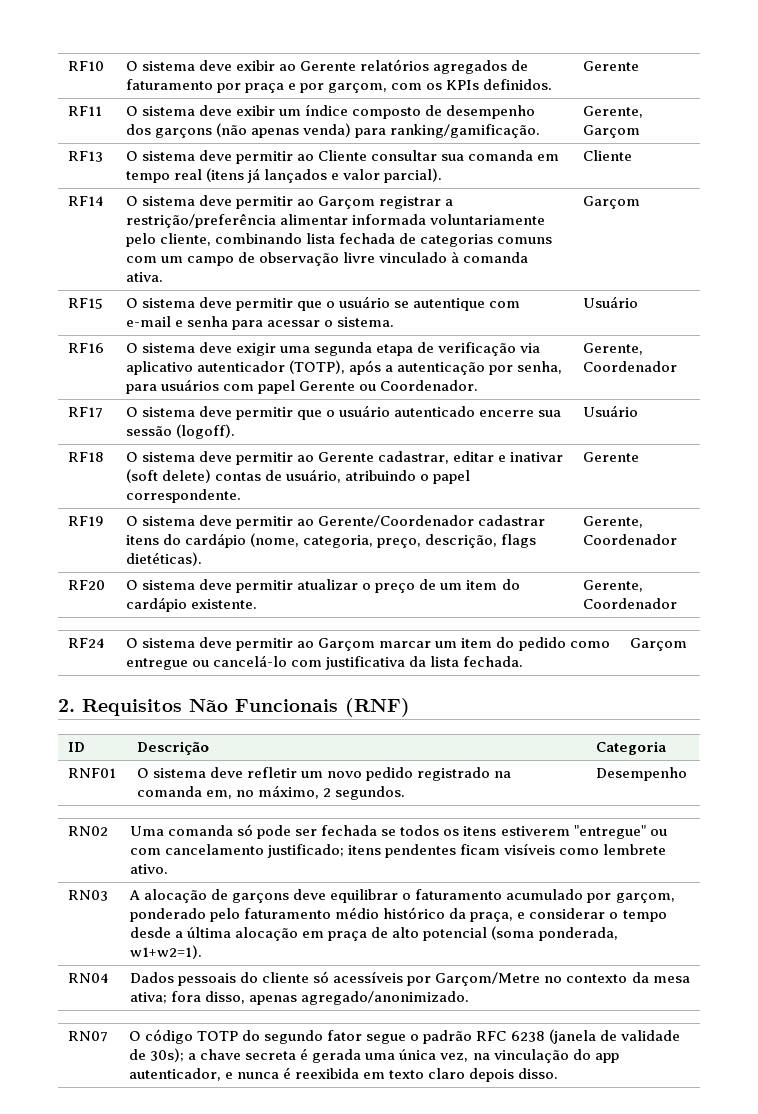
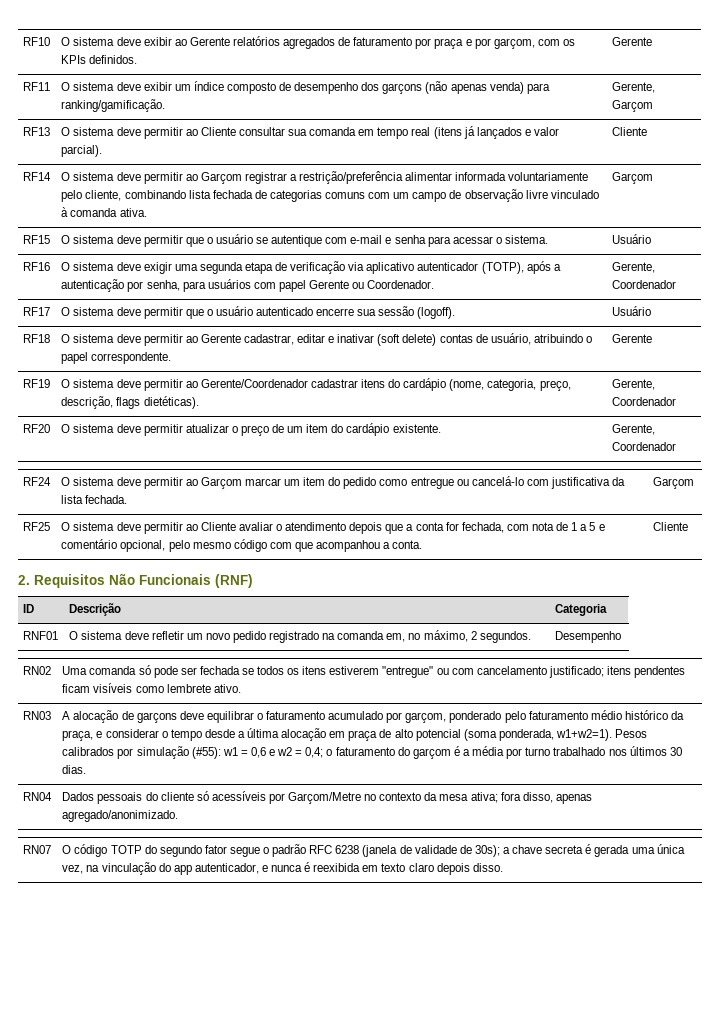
(688, 644) none -> [23,522,51,531] [61,522,605,534] [61,539,423,552] [653,522,689,531] // RF25 | O sistema deve permitir ao Cliente avaliar o atendimento depois que a conta for fechada, com nota de 1 a 5 e comentário opcional, pelo mesmo código com que acompanhou a conta. | Cliente
(203, 952) none -> [615,729,648,738] [62,746,682,759] [62,765,87,774] Pesos calibrados por simulação (#55): w1 = 0,6 e w2 = 0,4; o faturamento do garçom é a média por turno trabalhado nos últimos 30 dias.

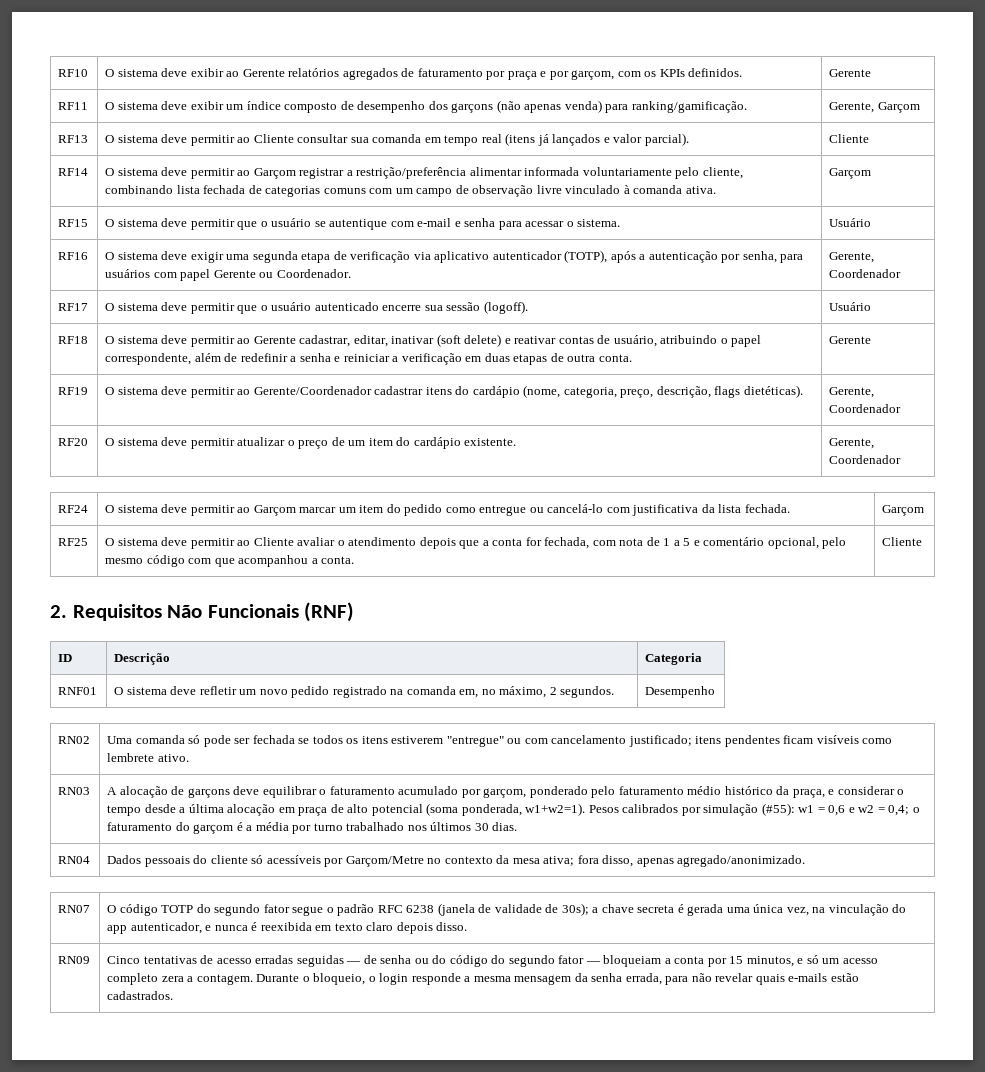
[297,334,335,343] editar e -> [353,335,388,347] editar,
(437, 340) none -> [504,336,557,344] e reativar
[91,352,172,364] correspondente. -> [105,353,632,365] correspondente, além de redefinir a senha e reiniciar a verificação em duas etapas de outra conta.
(503, 867) none -> [58,956,91,964] [107,955,878,967] [107,973,859,985] [107,991,174,1000] // RN09 | Cinco tentativas de acesso erradas seguidas — de senha ou do código do segundo fator — bloqueiam a conta por 15 minutos, e só um acesso completo zera a contagem. Durante o bloqueio, o login responde a mesma mensagem da senha errada, para não revelar quais e-mails estão cadastrados.

